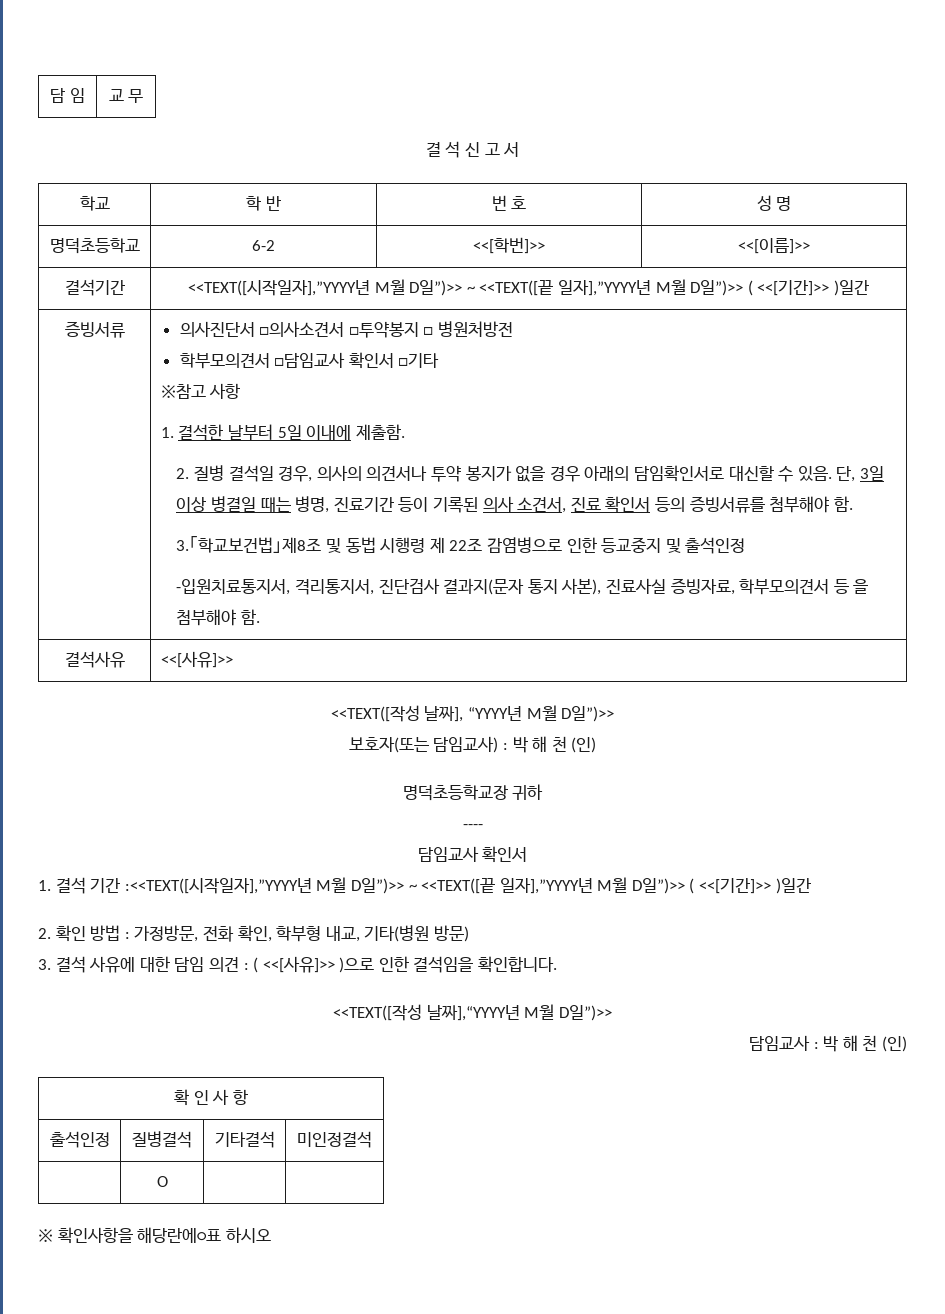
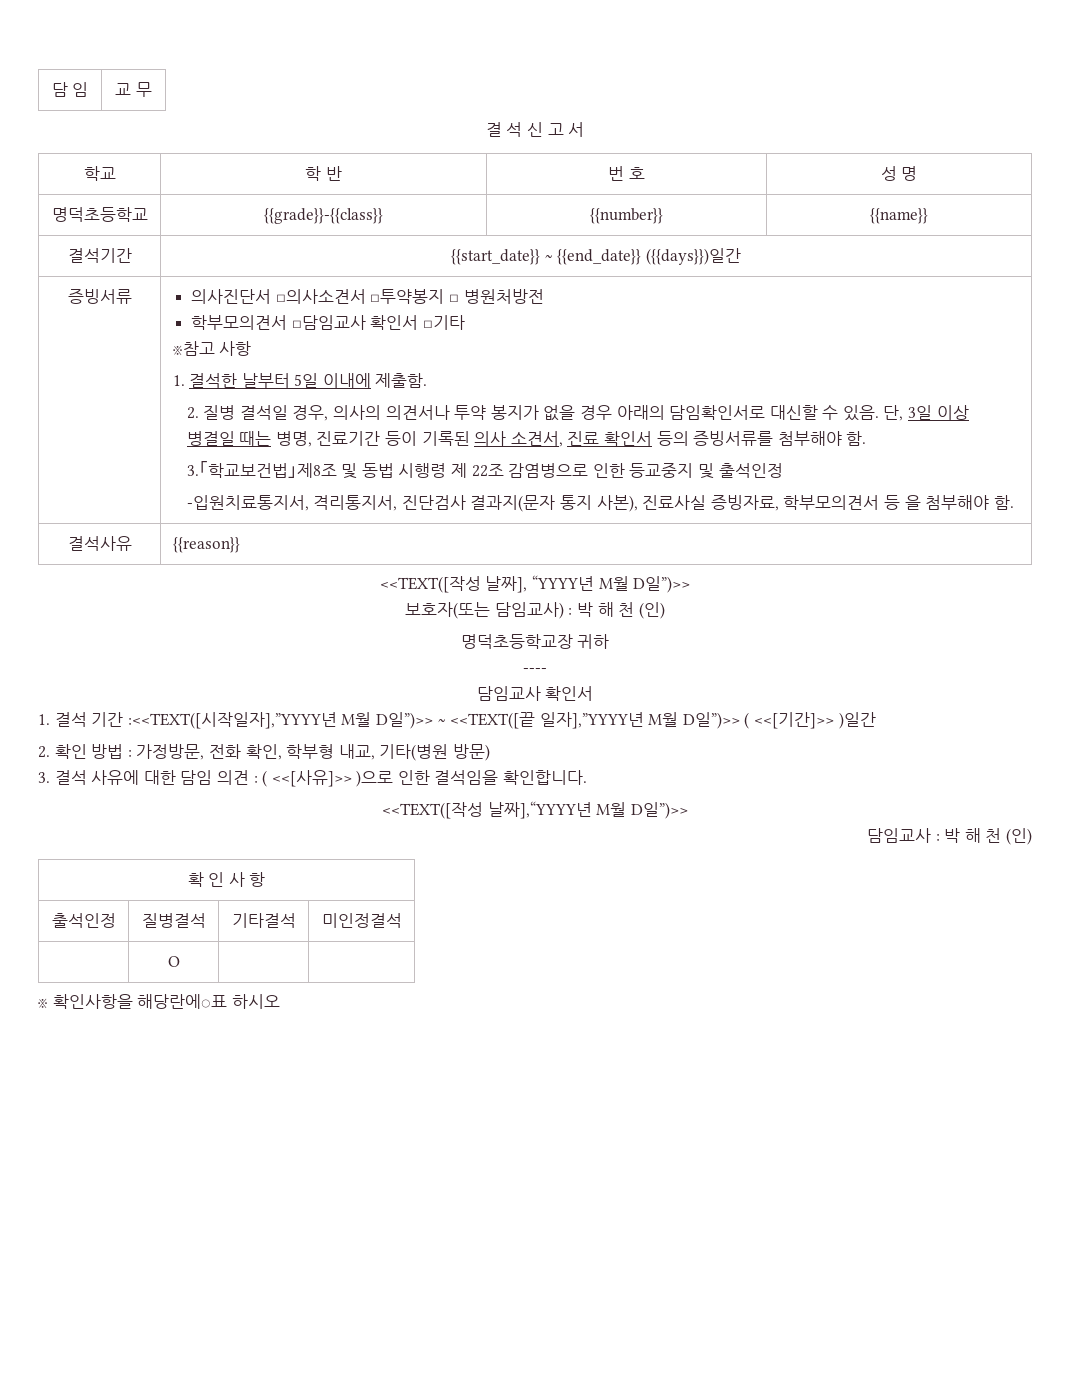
[252,240,275,251] [473,237,545,254] [738,238,811,254] [64,279,125,296] [188,279,869,296] 6-2 | <<[학번]>> | <<[이름]>> // 결석기간 | <<TEXT([시작일자],”YYYY년 M월 D일”)>> ~ <<TEXT([끝 일자],”YYYY년 M월 D일”)>> ( <<[기간]>> )일간 -> [264,208,383,224] [590,208,663,224] [870,208,928,224] [67,248,132,263] [451,248,741,265] {{grade}}-{{class}} | {{number}} | {{name}} // 결석기간 | {{start_date}} ~ {{end_date}} ({{days}})일간
[160,651,233,668] <<[사유]>> -> [172,537,240,553] {{reason}}

